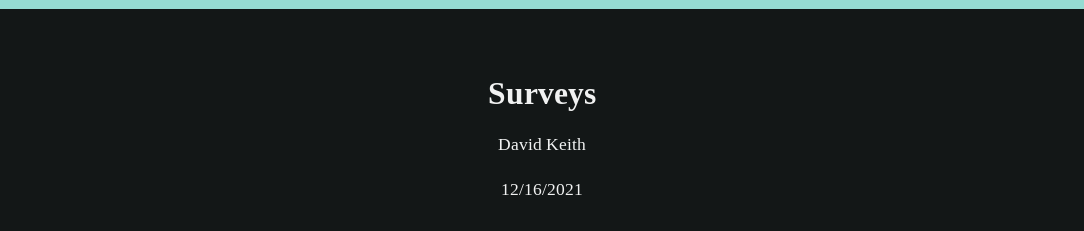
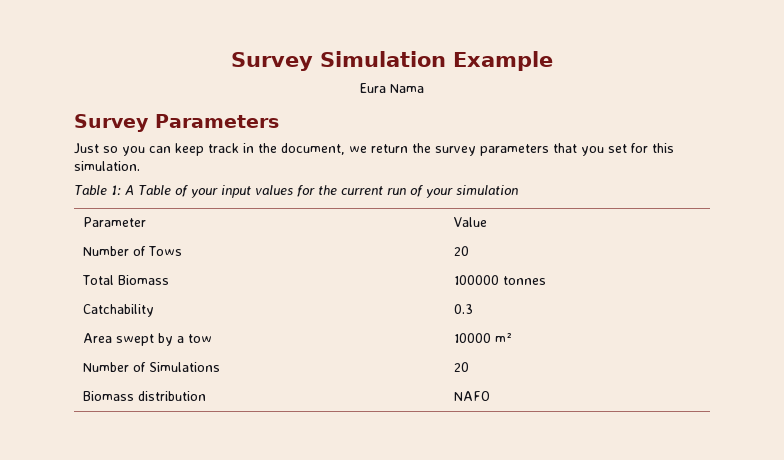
[488,83,596,111] [497,138,587,150] [501,184,583,195] Surveys // David Keith // 12/16/2021 -> [231,51,553,71] [360,83,424,93] [74,114,279,132] [74,143,674,156] [74,161,140,171] [74,185,518,198] [83,217,147,227] [454,217,488,227] [83,246,183,256] [454,246,470,256] [82,275,170,285] [454,275,547,285] [83,304,155,317] [454,304,474,314] [83,333,213,346] [454,333,513,343] [83,362,221,372] [454,362,470,372] [83,391,207,401] [454,391,491,401] Survey Simulation Example // Eura Nama // Survey Parameters // Just so you can keep track in the document, we return the survey parameters that you set for this simulation. // Table 1: A Table of your input values for the current run of your simulation // Parameter | Value // Number of Tows | 20 // Total Biomass | 100000 tonnes // Catchability | 0.3 // Area swept by a tow | 10000 m² // Number of Simulations | 20 // Biomass distribution | NAFO

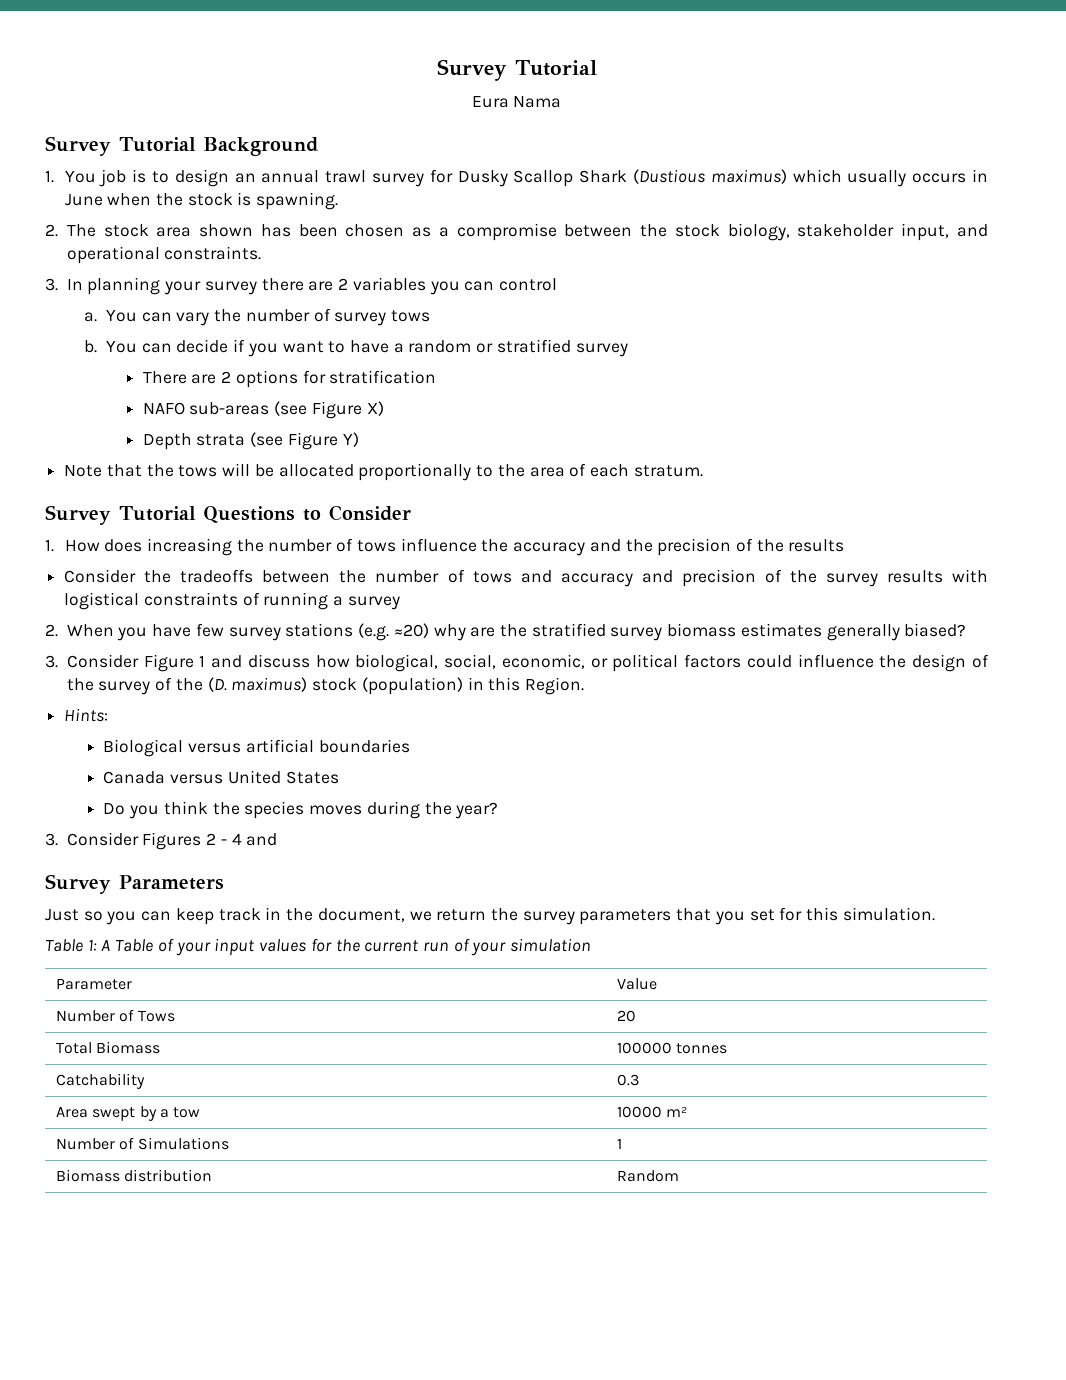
[231,51,553,71] Survey Simulation Example -> [436,59,597,81] Survey Tutorial
(424, 88) none -> [45,136,318,156] [45,169,989,187] [64,192,339,210] [45,223,988,241] [66,246,262,264] [45,277,558,295] [84,308,431,326] [84,339,628,357] [142,370,437,388] [142,401,384,419] [142,432,359,450] [64,463,703,481] [45,505,411,525] [45,538,845,556] [64,569,988,587] [64,592,400,610] [45,623,967,641] [45,654,989,672] [66,677,585,695] [64,708,109,722] [103,739,410,757] [103,770,339,784] [103,801,499,819] [45,832,278,850] // Survey Tutorial Background // 1. You job is to design an annual trawl survey for Dusky Scallop Shark (Dustious maximus) which usually occurs in June when the stock is spawning. // 2. The stock area shown has been chosen as a compromise between the stock biology, stakeholder input, and operational constraints. // 3. In planning your survey there are 2 variables you can control // a. You can vary the number of survey tows // b. You can decide if you want to have a random or stratified survey // There are 2 options for stratification // NAFO sub-areas (see Figure X) // Depth strata (see Figure Y) // Note that the tows will be allocated proportionally to the area of each stratum. // Survey Tutorial Questions to Consider // 1. How does increasing the number of tows influence the accuracy and the precision of the results // Consider the tradeoffs between the number of tows and accuracy and precision of the survey results with logistical constraints of running a survey // 2. When you have few survey stations (e.g. ≈20) why are the stratified survey biomass estimates generally biased? // 3. Consider Figure 1 and discuss how biological, social, economic, or political factors could influence the design of the survey of the (D. maximus) stock (population) in this Region. // Hints: // Biological versus artificial boundaries // Canada versus United States // Do you think the species moves during the year? // 3. Consider Figures 2 - 4 and
[454,362,470,372] 20 -> [616,1138,622,1149] 1
[454,391,491,401] NAFO -> [616,1170,679,1182] Random

